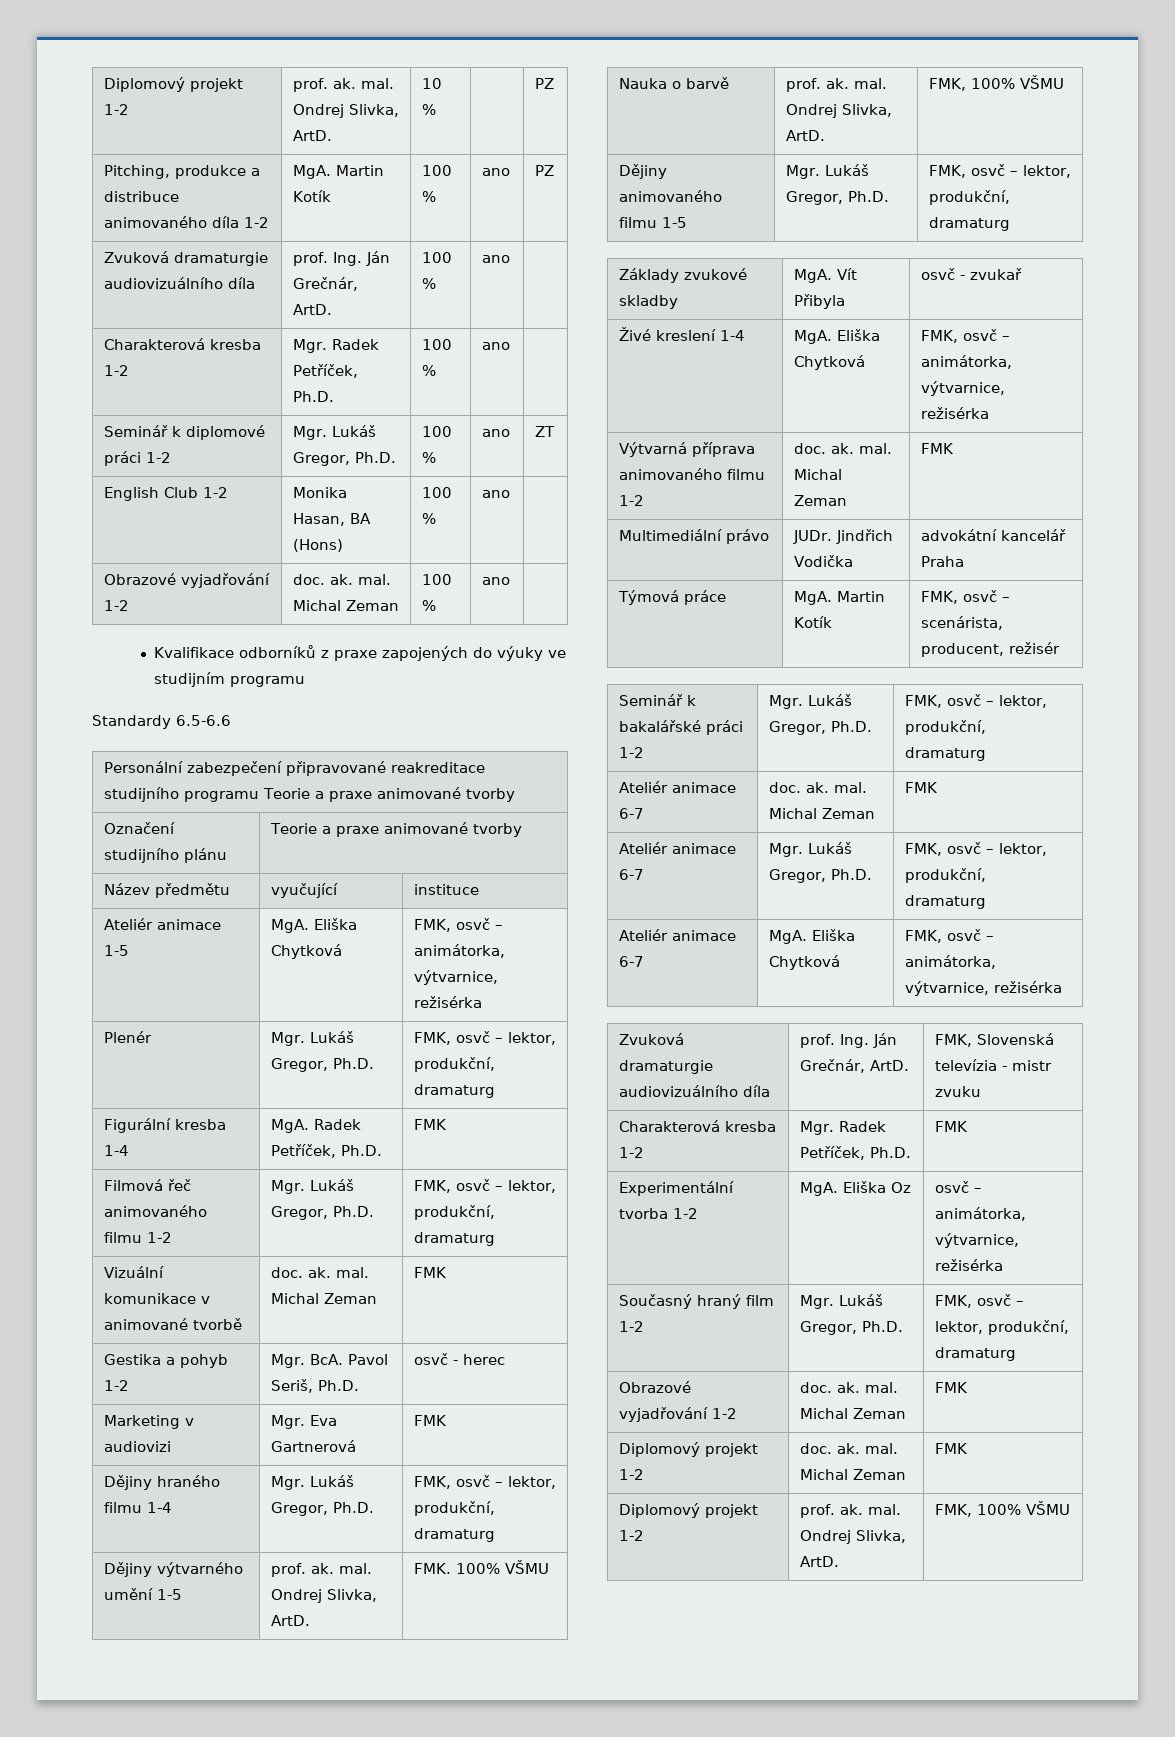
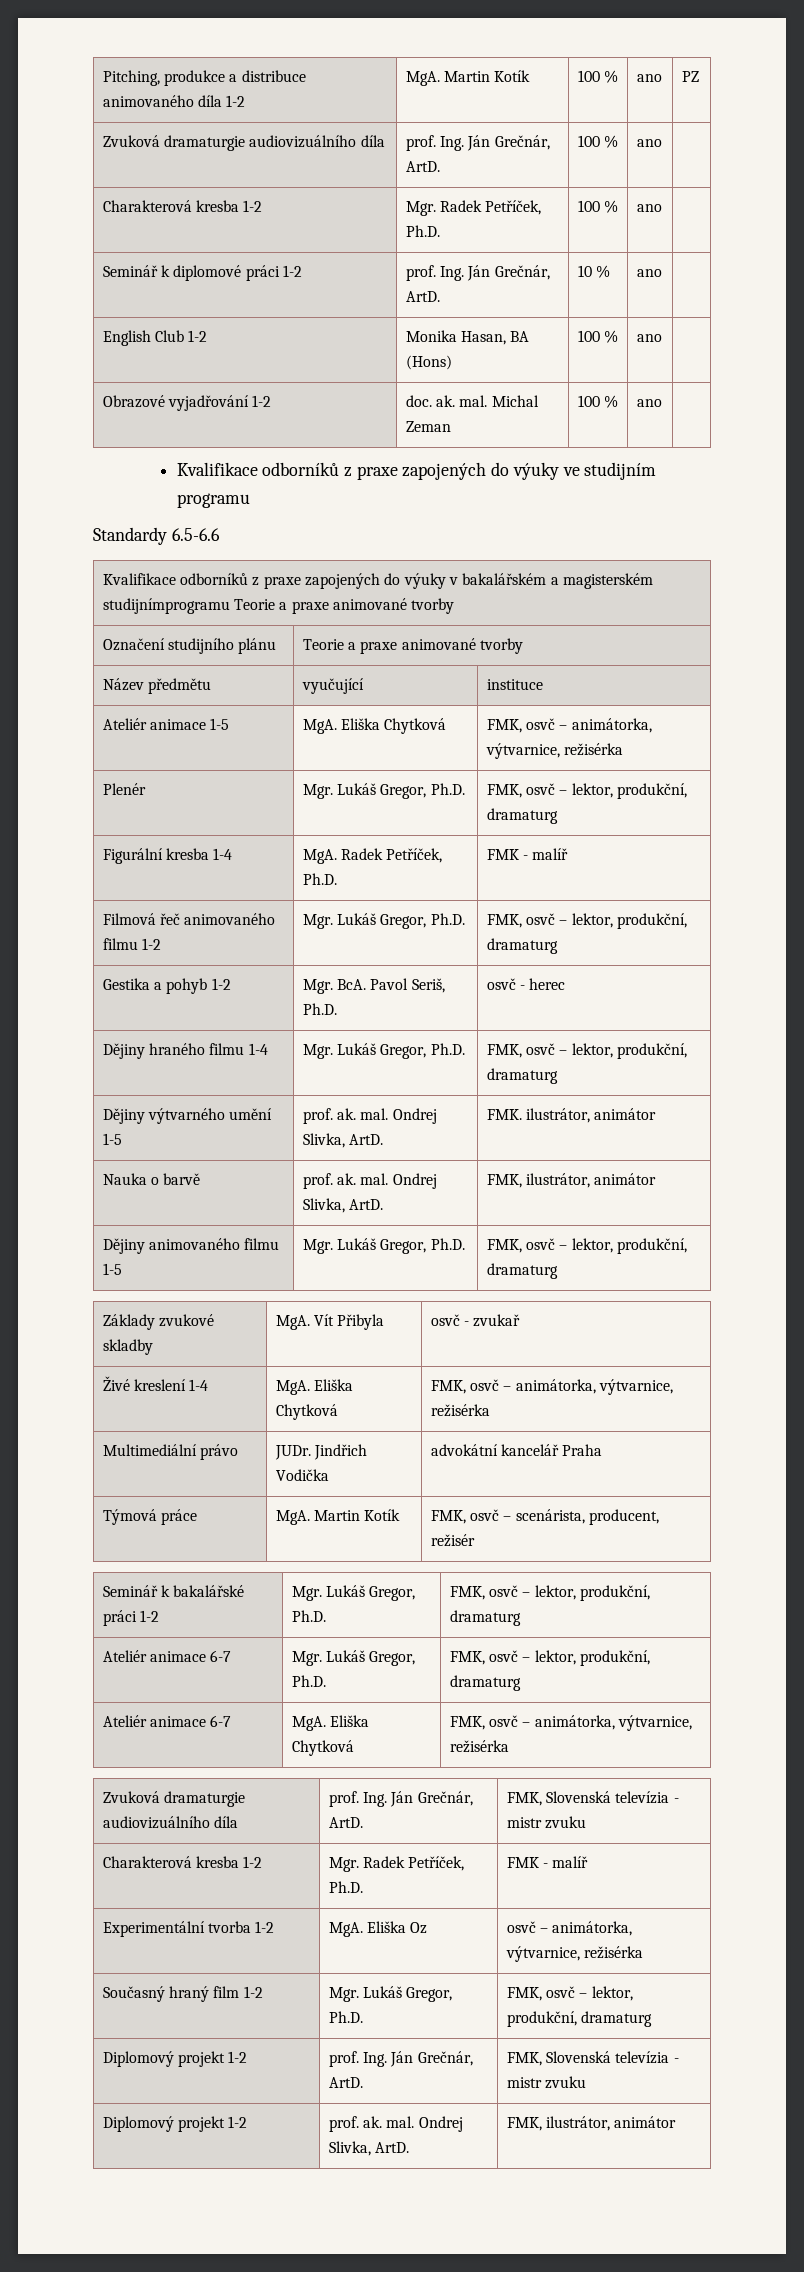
[103,77,243,92] [103,104,129,115] [292,78,394,92] [292,104,399,118] [292,130,332,141] [421,78,442,89] [421,104,436,115] [534,78,554,89] Diplomový projekt 1-2 | prof. ak. mal. Ondrej Slivka, ArtD. | 10 % | | PZ // -> (102, 78) none
[292,425,376,440] [292,452,396,466] [421,426,452,437] [421,452,436,463] [481,429,510,437] [534,426,555,437] Mgr. Lukáš Gregor, Ph.D. | 100 % | ano | ZT -> [405,265,550,281] [405,291,440,302] [577,265,610,278] [636,269,662,277] prof. Ing. Ján Grečnár, ArtD. | 10 % | ano |
[103,761,485,776] [103,787,259,802] Personální zabezpečení připravované reakreditace studijního programu -> [102,573,653,589] [102,598,230,614] Kvalifikace odborníků z praxe zapojených do výuky v bakalářském a magisterském studijnímprogramu
(447, 1124) none -> [522,848,569,860] - malíř
[103,1266,164,1278] [103,1293,210,1304] [103,1318,242,1330] [270,1267,369,1278] [270,1293,377,1304] [413,1267,447,1278] // Vizuální komunikace v animované tvorbě | doc. ak. mal. Michal Zeman | FMK -> (558, 946) none
[103,1415,194,1429] [103,1441,171,1452] [270,1415,337,1429] [270,1440,356,1452] [413,1415,447,1426] // Marketing v audiovizi | Mgr. Eva Gartnerová | FMK -> (566, 984) none
[455,1560,549,1574] 100% VŠMU -> [525,1108,657,1123] ilustrátor, animátor
[970,75,1064,89] 100% VŠMU -> [525,1173,657,1188] ilustrátor, animátor
[618,442,755,457] [618,468,765,480] [618,495,644,506] [793,443,892,454] [793,469,842,480] [793,495,847,506] [920,443,954,454] // Výtvarná příprava animovaného filmu 1-2 | doc. ak. mal. Michal Zeman | FMK -> (490, 1410) none
[618,781,736,793] [618,808,644,819] [768,782,867,793] [768,808,875,819] [904,782,938,793] // Ateliér animace 6-7 | doc. ak. mal. Michal Zeman | FMK -> (521, 1618) none
(968, 1126) none -> [542,1856,589,1868] - malíř
[618,1381,691,1393] [618,1407,737,1422] [799,1382,898,1393] [799,1408,906,1419] [934,1382,968,1393] [618,1442,758,1457] [618,1469,644,1480] [799,1443,898,1454] [799,1469,906,1480] [934,1443,968,1454] Obrazové vyjadřování 1-2 | doc. ak. mal. Michal Zeman | FMK // Diplomový projekt 1-2 | doc. ak. mal. Michal Zeman | FMK -> [102,2051,248,2067] [328,2051,473,2067] [328,2077,363,2088] [506,2051,679,2066] [506,2076,586,2089] Diplomový projekt 1-2 | prof. Ing. Ján Grečnár, ArtD. | FMK, Slovenská televízia - mistr zvuku
[976,1501,1070,1515] 100% VŠMU -> [545,2116,677,2131] ilustrátor, animátor

